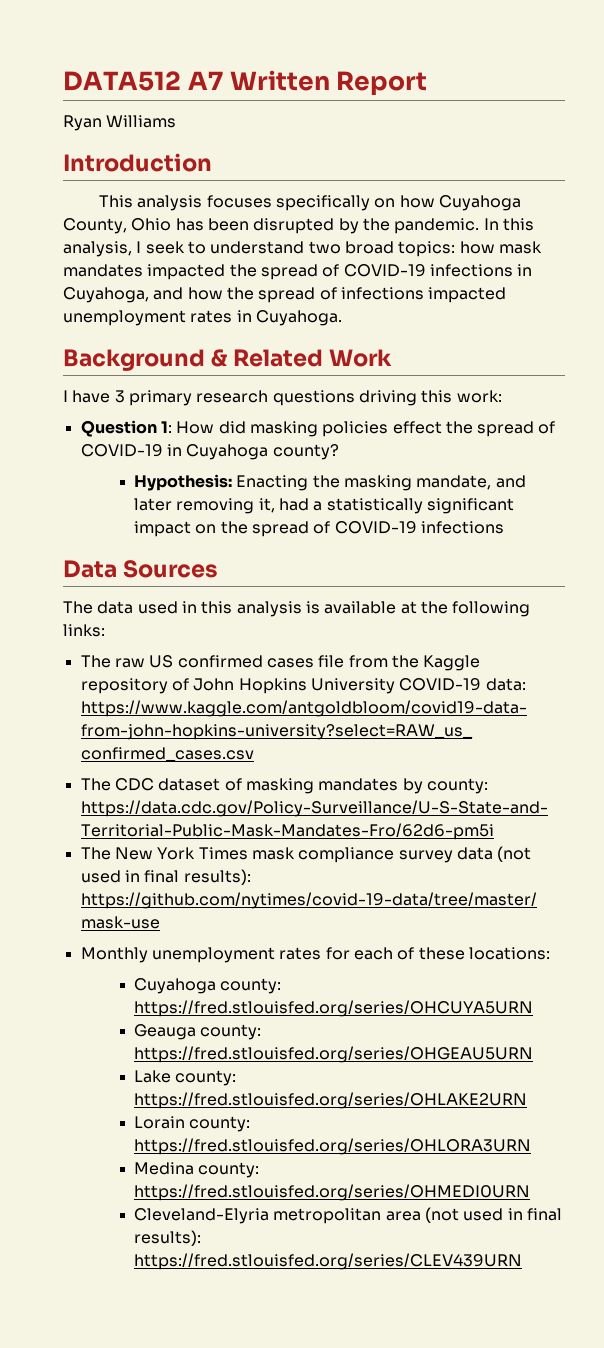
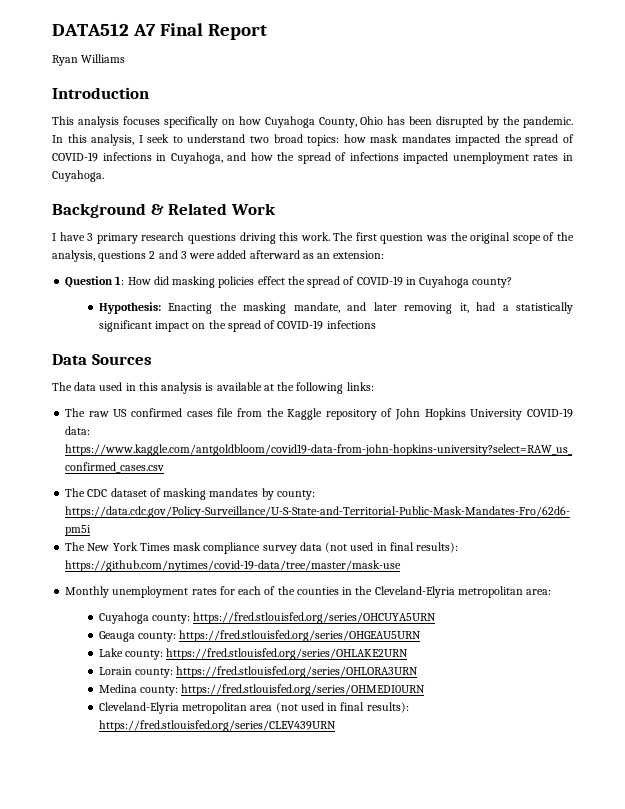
[229,70,330,91] Written -> [160,23,204,36] Final
[456,390,502,403] work: -> [300,232,574,244] [52,250,385,262] work. The first question was the original scope of the analysis, questions 2 and 3 were added afterward as an extension:
[418,947,550,960] these locations: -> [277,586,552,598] the counties in the Cleveland-Elyria metropolitan area:

